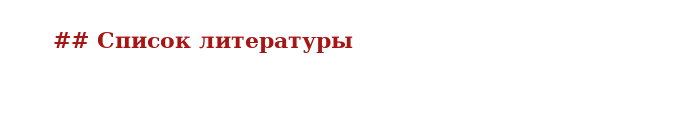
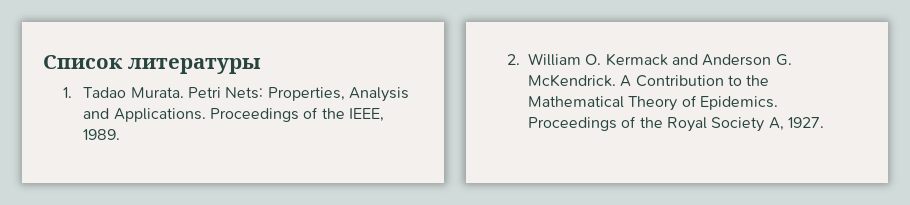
[53,32,89,48] ## -> (43, 62) none
(353, 44) none -> [63,87,409,102] [83,107,384,122] [83,129,121,140] [507,53,792,66] [528,74,770,87] [528,95,779,111] [528,116,825,132] // 1. Tadao Murata. Petri Nets: Properties, Analysis and Applications. Proceedings of the IEEE, 1989. // 2. William O. Kermack and Anderson G. McKendrick. A Contribution to the Mathematical Theory of Epidemics. Proceedings of the Royal Society A, 1927.

